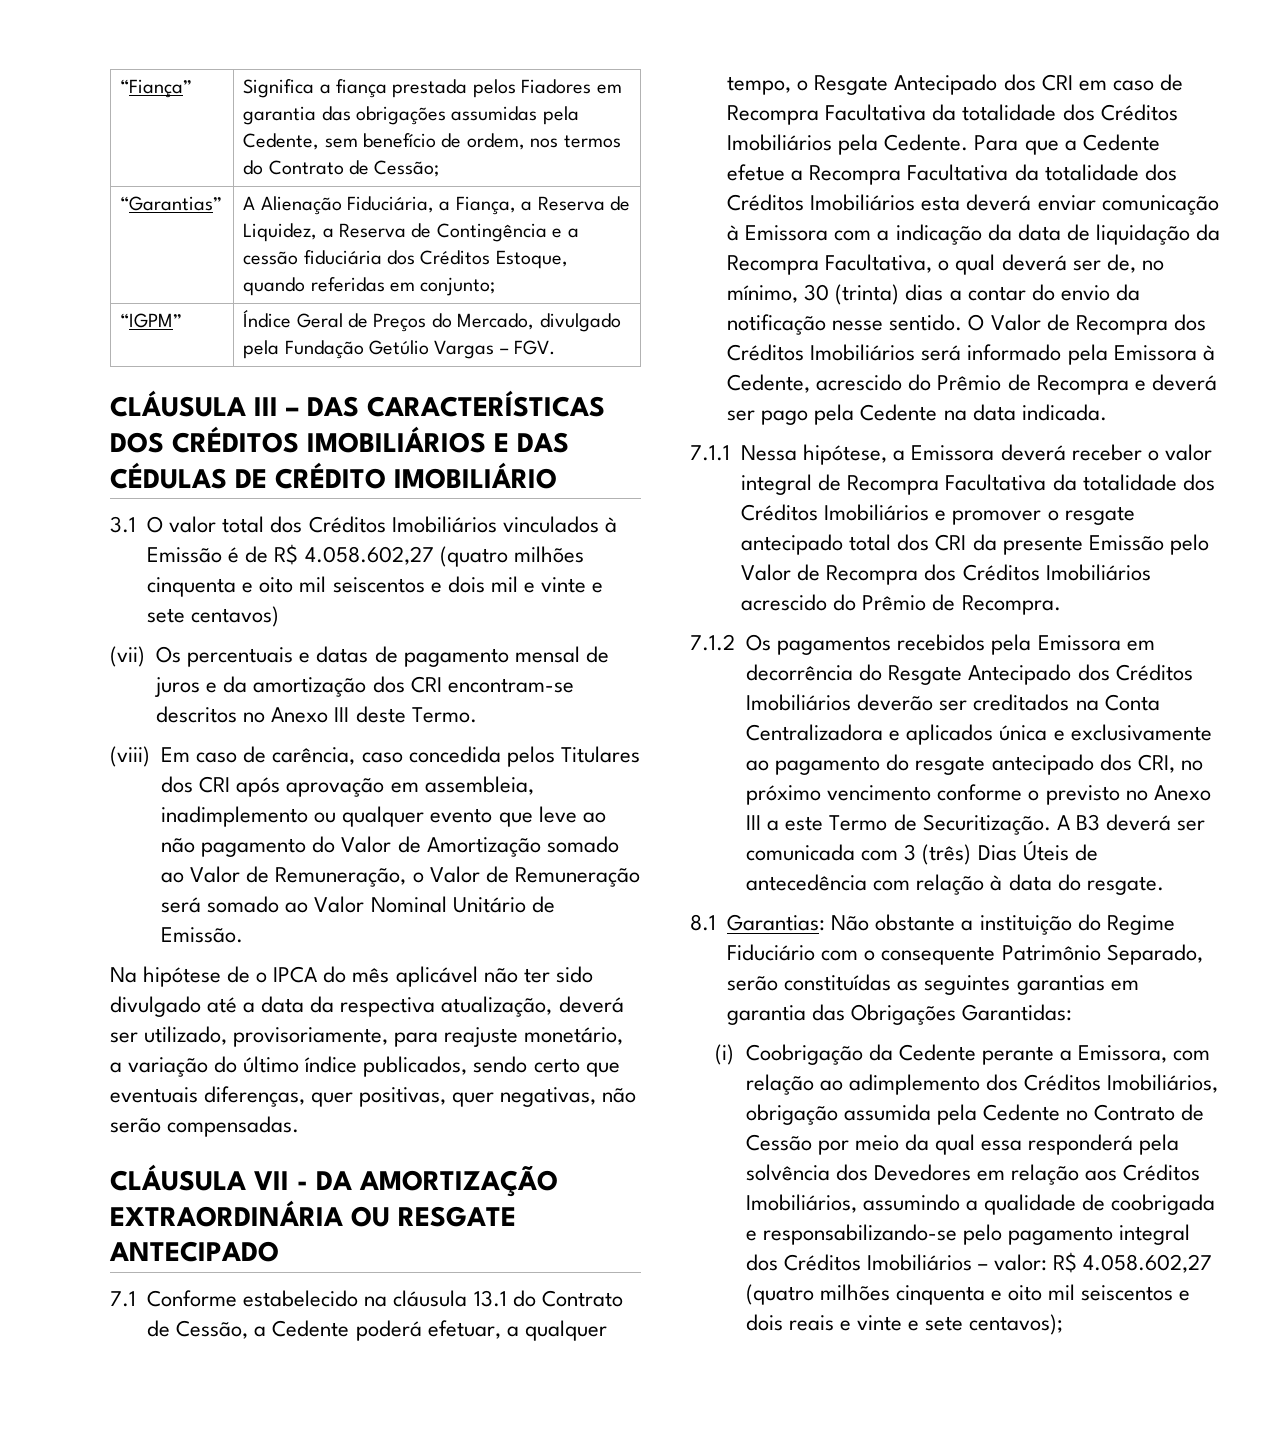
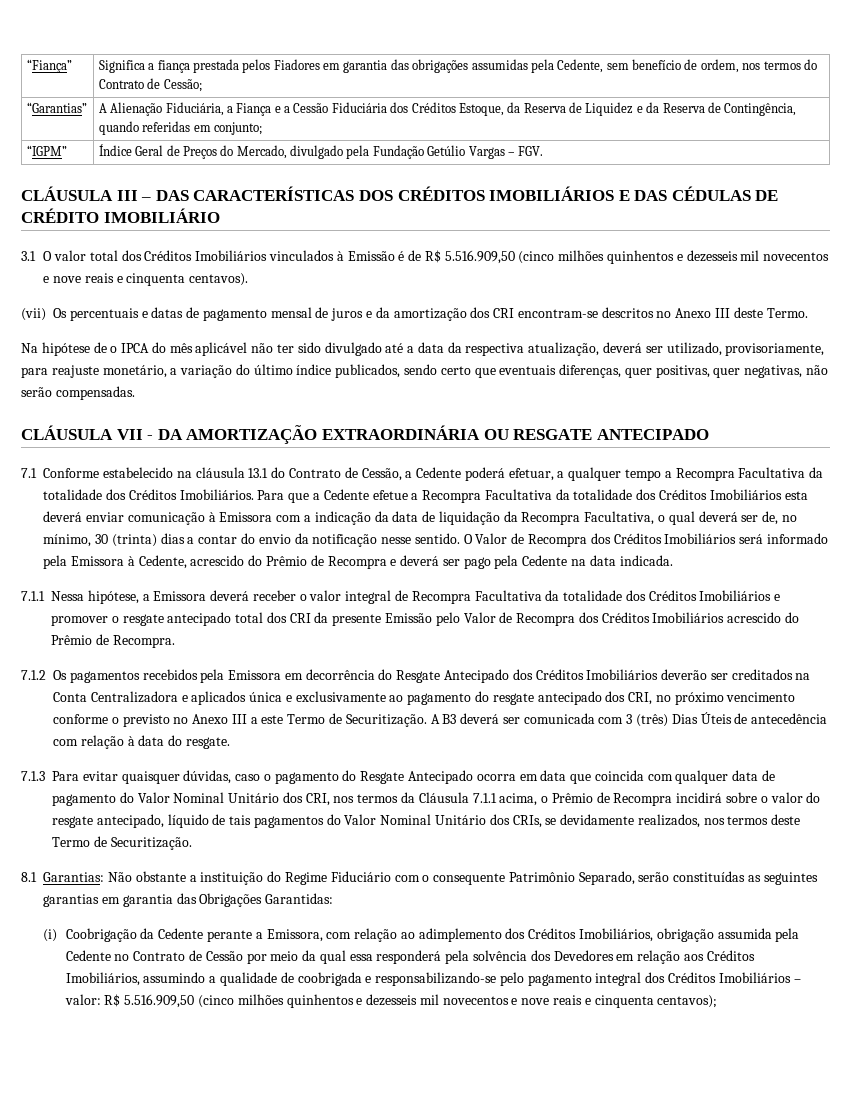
[455,196,631,215] [243,223,579,242] [243,250,568,269] Fiança, a Reserva de Liquidez, a Reserva de Contingência e a cessão fiduciária dos Créditos Estoque, -> [236,102,797,116] Fiança e a Cessão Fiduciária dos Créditos Estoque, da Reserva de Liquidez e da Reserva de Contingência,
[304,546,584,567] [147,576,603,597] [147,606,280,627] 4.058.602,27 (quatro milhões cinquenta e oito mil seiscentos e dois mil e vinte e sete centavos) -> [444,250,830,264] [43,273,249,286] 5.516.909,50 (cinco milhões quinhentos e dezesseis mil novecentos e nove reais e cinquenta centavos).
[110,746,640,767] [161,776,534,797] [161,806,606,827] [161,836,619,857] [161,866,640,887] [161,896,555,913] [161,927,244,943] // (viii) Em caso de carência, caso concedida pelos Titulares dos CRI após aprovação em assembleia, inadimplemento ou qualquer evento que leve ao não pagamento do Valor de Amortização somado ao Valor de Remuneração, o Valor de Remuneração será somado ao Valor Nominal Unitário de Emissão. -> (808, 313) none
[727,74,1183,95] [727,104,1178,125] [727,134,969,155] tempo, o Resgate Antecipado dos CRI em caso de Recompra Facultativa da totalidade dos Créditos Imobiliários pela Cedente. -> [625,467,824,481] [43,489,254,500] tempo a Recompra Facultativa da totalidade dos Créditos Imobiliários.
(1164, 885) none -> [21,770,776,784] [52,792,821,806] [52,814,801,828] [52,836,192,850] // 7.1.3 Para evitar quaisquer dúvidas, caso o pagamento do Resgate Antecipado ocorra em data que coincida com qualquer data de pagamento do Valor Nominal Unitário dos CRI, nos termos da Cláusula 7.1.1 acima, o Prêmio de Recompra incidirá sobre o valor do resgate antecipado, líquido de tais pagamentos do Valor Nominal Unitário dos CRIs, se devidamente realizados, nos termos deste Termo de Securitização.
[1083,1254,1213,1273] [745,1284,1191,1305] [745,1314,963,1331] 4.058.602,27 (quatro milhões cinquenta e oito mil seiscentos e dois reais e vinte e sete -> [124,994,654,1008] 5.516.909,50 (cinco milhões quinhentos e dezesseis mil novecentos e nove reais e cinquenta

